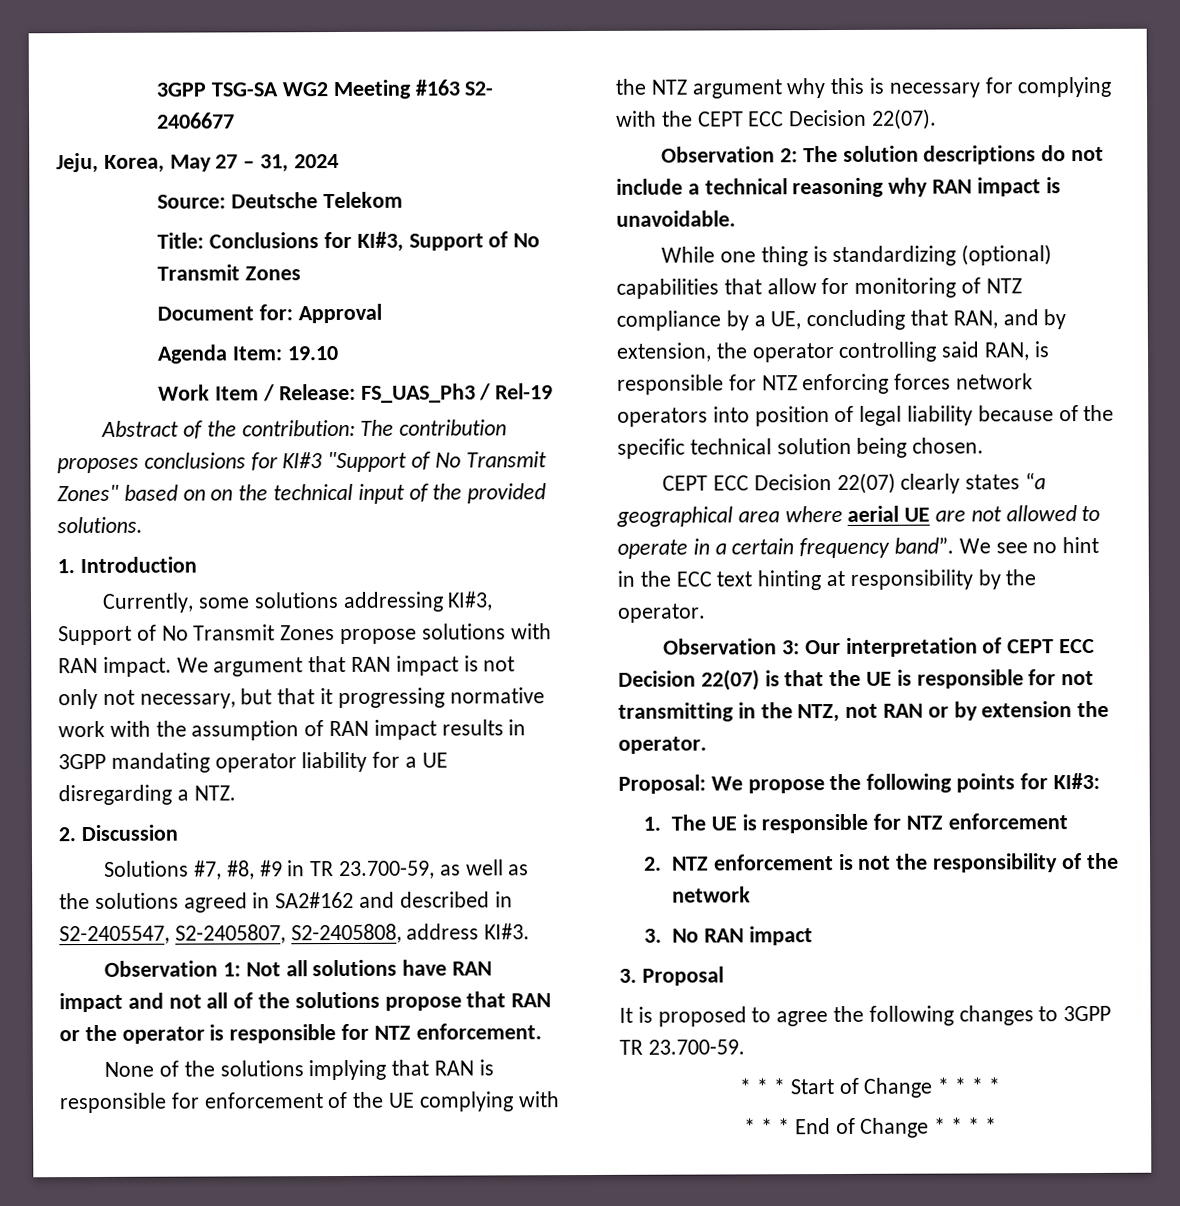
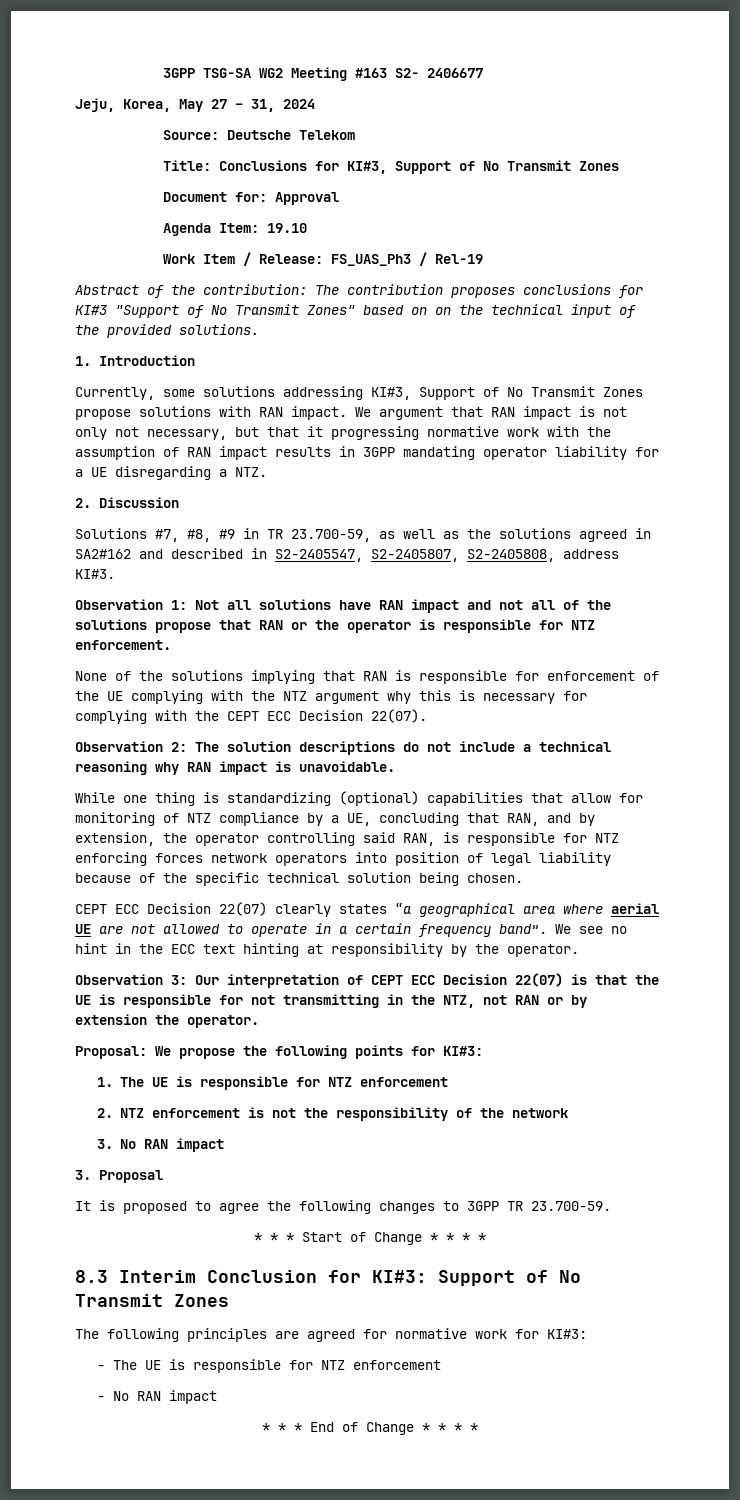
(1000, 1085) none -> [75,1270,581,1286] [75,1294,229,1307] [75,1328,587,1342] [97,1359,442,1373] [97,1390,218,1404] // 8.3 Interim Conclusion for KI#3: Support of No Transmit Zones // The following principles are agreed for normative work for KI#3: // - The UE is responsible for NTZ enforcement // - No RAN impact

